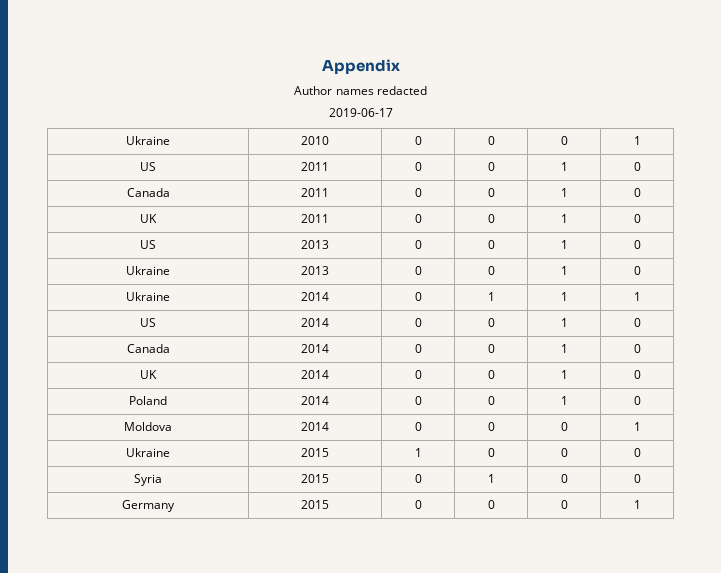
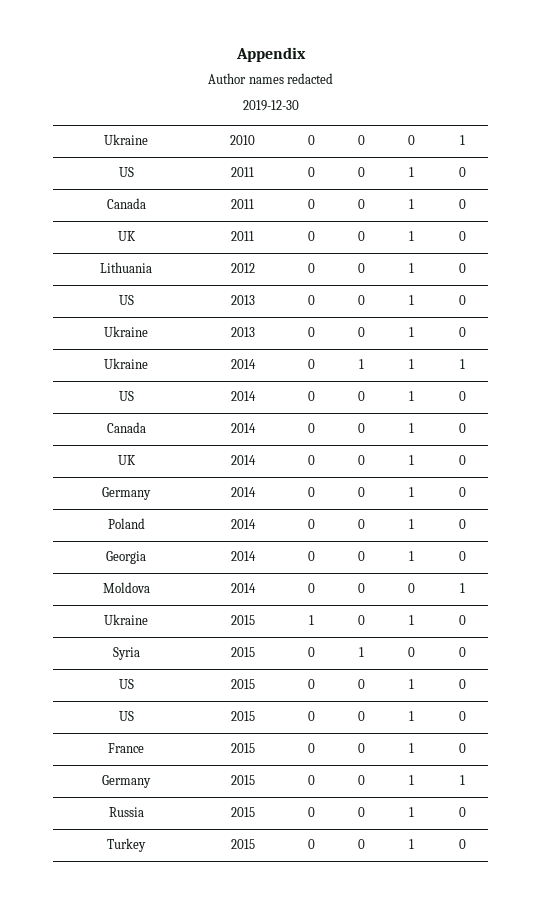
[328,108,393,117] 2019-06-17 -> [242,100,299,111] 2019-12-30
(641, 218) none -> [100,262,152,273] [230,263,255,273] [308,263,315,273] [358,263,365,273] [409,263,414,273] [458,263,466,273] // Lithuania | 2012 | 0 | 0 | 1 | 0
(641, 374) none -> [102,487,151,500] [230,487,256,497] [308,487,315,497] [358,487,365,497] [409,487,414,497] [458,487,466,497] // Germany | 2014 | 0 | 0 | 1 | 0
(641, 400) none -> [106,551,146,564] [230,551,256,561] [308,551,315,561] [358,551,365,561] [409,551,414,561] [458,551,466,561] // Georgia | 2014 | 0 | 0 | 1 | 0
[560,448,568,457] 0 -> [409,615,414,625] 1
[122,500,175,512] [301,500,329,509] [414,500,422,509] [487,500,495,509] [560,500,568,509] [633,500,641,509] Germany | 2015 | 0 | 0 | 0 | 1 -> [118,679,134,689] [230,679,255,689] [308,679,315,689] [358,679,365,689] [409,679,414,689] [458,679,466,689] [118,711,134,721] [230,711,255,721] [308,711,315,721] [358,711,365,721] [409,711,414,721] [458,711,466,721] [108,743,144,753] [230,743,255,753] [308,743,315,753] [358,743,365,753] [409,743,414,753] [458,743,466,753] [102,775,151,788] [230,775,255,785] [308,775,315,785] [358,775,365,785] [409,775,414,785] [459,775,465,785] [108,807,144,817] [230,807,255,817] [308,807,315,817] [358,807,365,817] [409,807,414,817] [458,807,466,817] [107,838,146,852] [230,839,255,849] [308,839,315,849] [358,839,365,849] [409,839,414,849] [458,839,466,849] US | 2015 | 0 | 0 | 1 | 0 // US | 2015 | 0 | 0 | 1 | 0 // France | 2015 | 0 | 0 | 1 | 0 // Germany | 2015 | 0 | 0 | 1 | 1 // Russia | 2015 | 0 | 0 | 1 | 0 // Turkey | 2015 | 0 | 0 | 1 | 0

